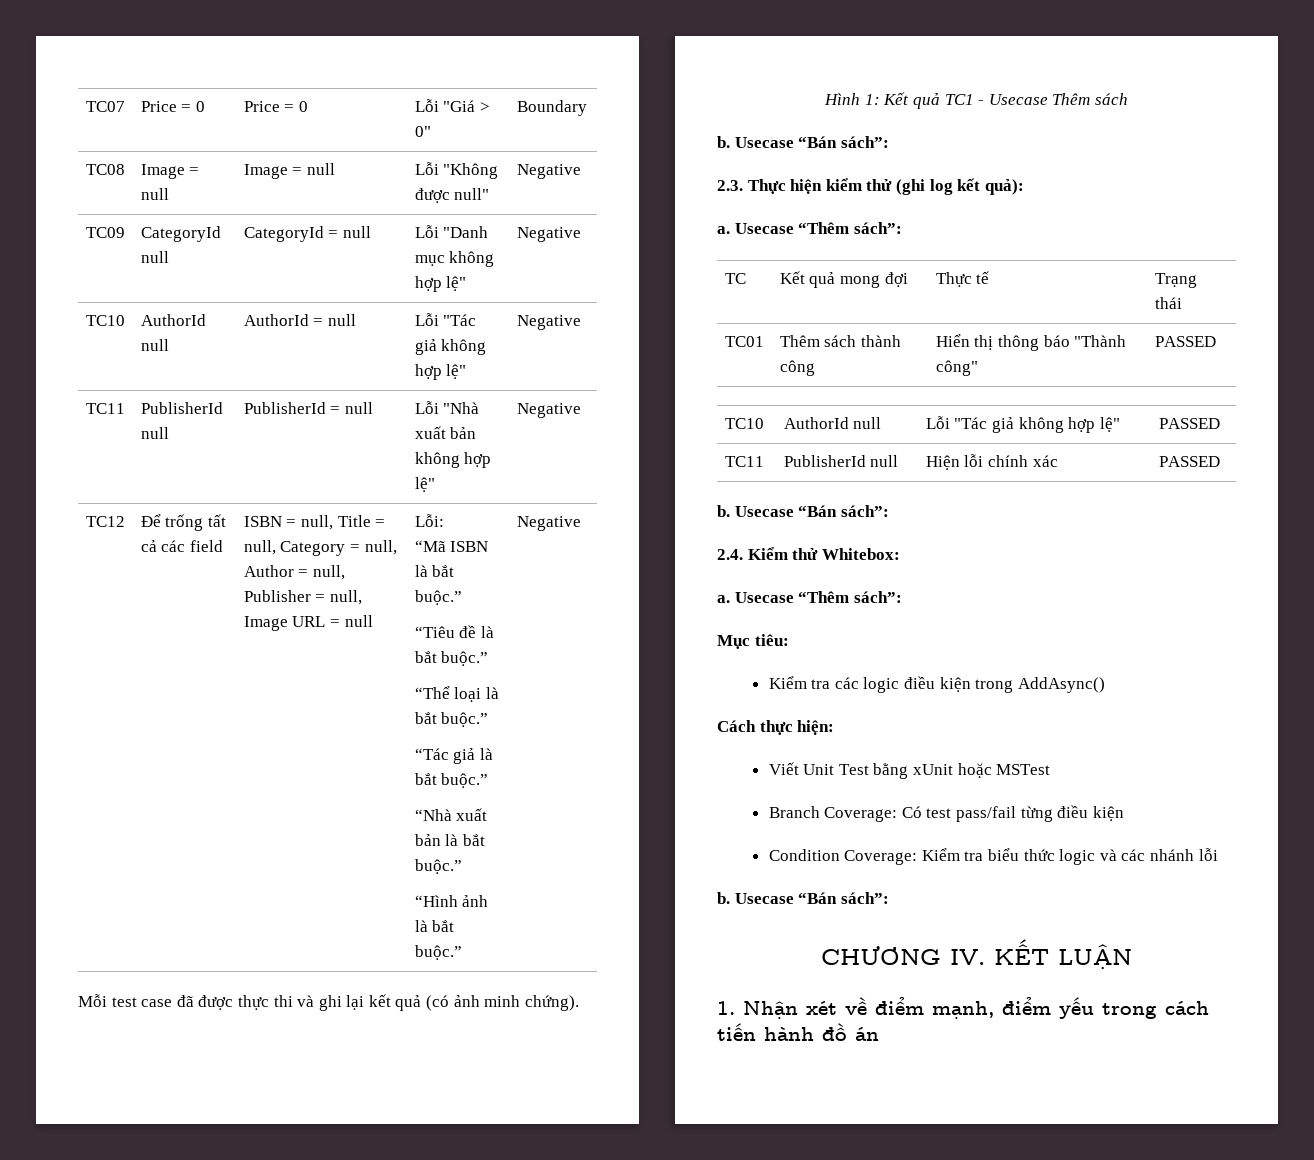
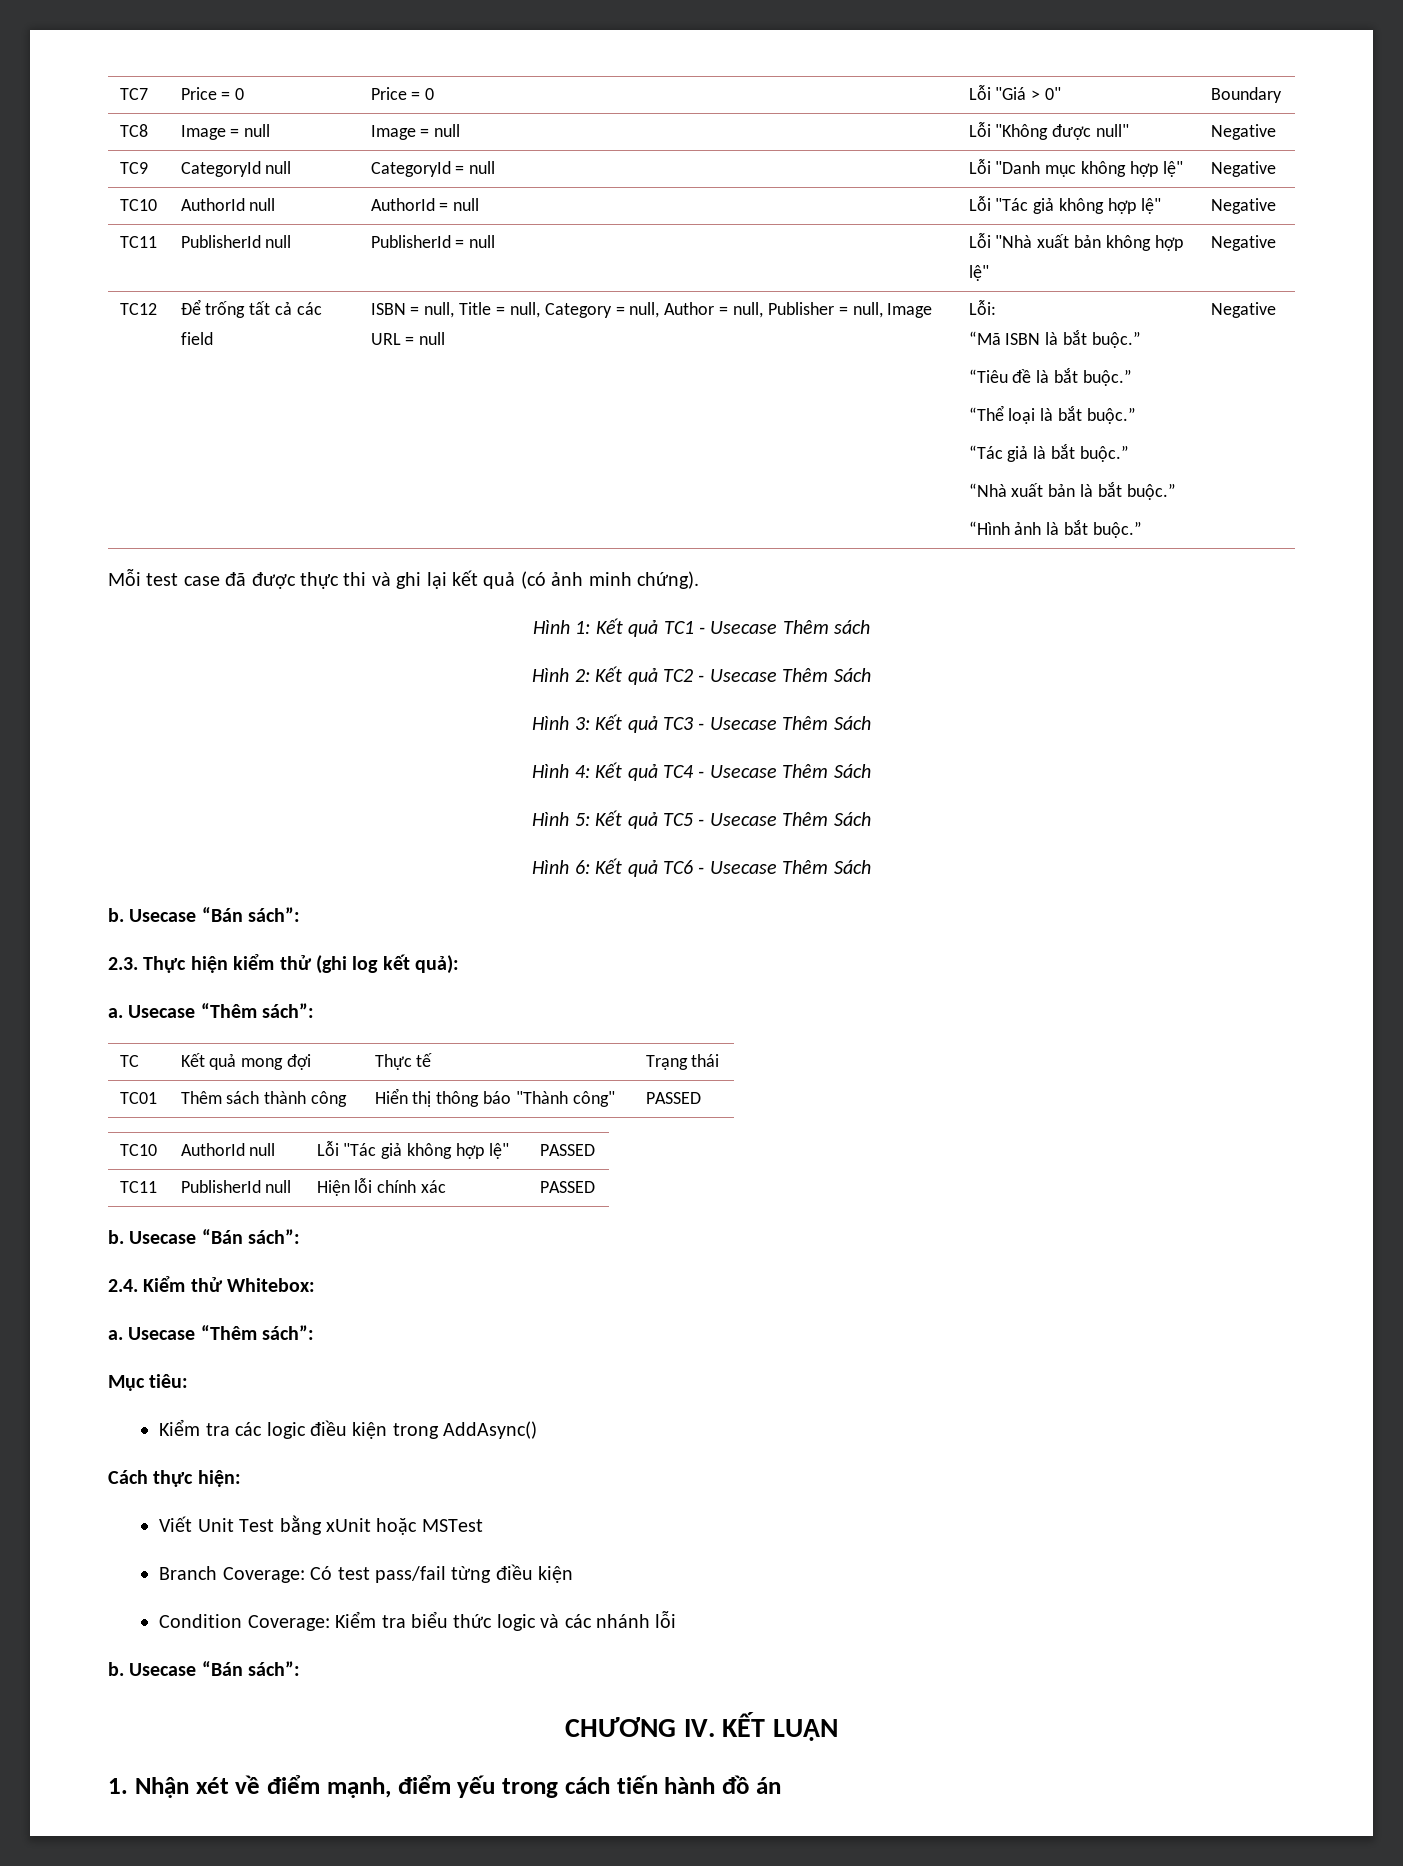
[85,101,125,112] TC07 -> [119,88,148,100] TC7
[85,164,125,175] TC08 -> [119,124,148,137] TC8
[85,227,125,238] TC09 -> [119,162,148,174] TC9
(1128, 99) none -> [532,666,871,685] [532,714,871,733] [532,762,871,781] [532,810,871,829] [532,858,871,877] // Hình 2: Kết quả TC2 - Usecase Thêm Sách // Hình 3: Kết quả TC3 - Usecase Thêm Sách // Hình 4: Kết quả TC4 - Usecase Thêm Sách // Hình 5: Kết quả TC5 - Usecase Thêm Sách // Hình 6: Kết quả TC6 - Usecase Thêm Sách

